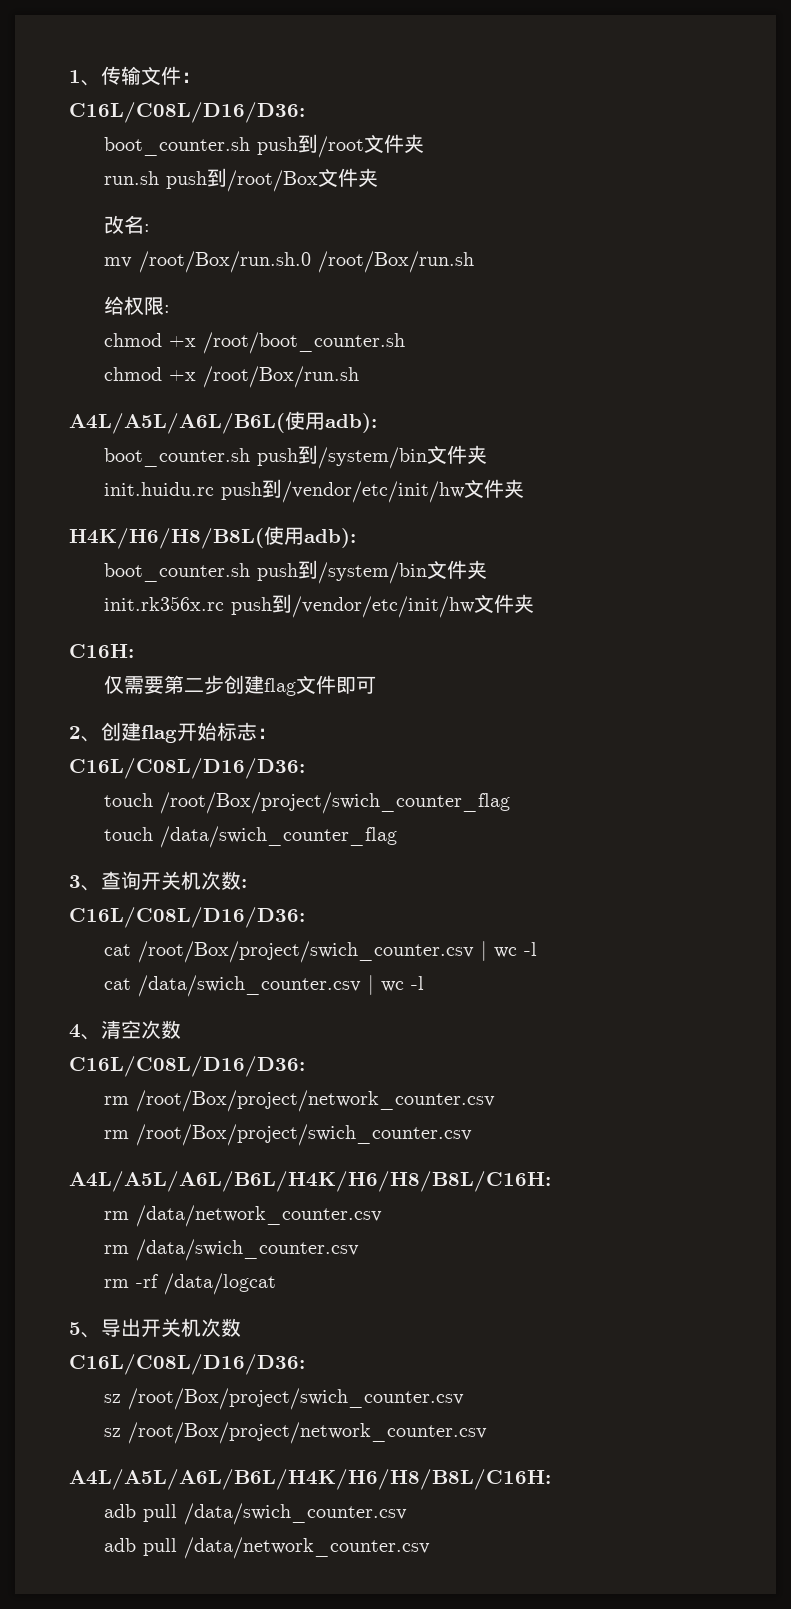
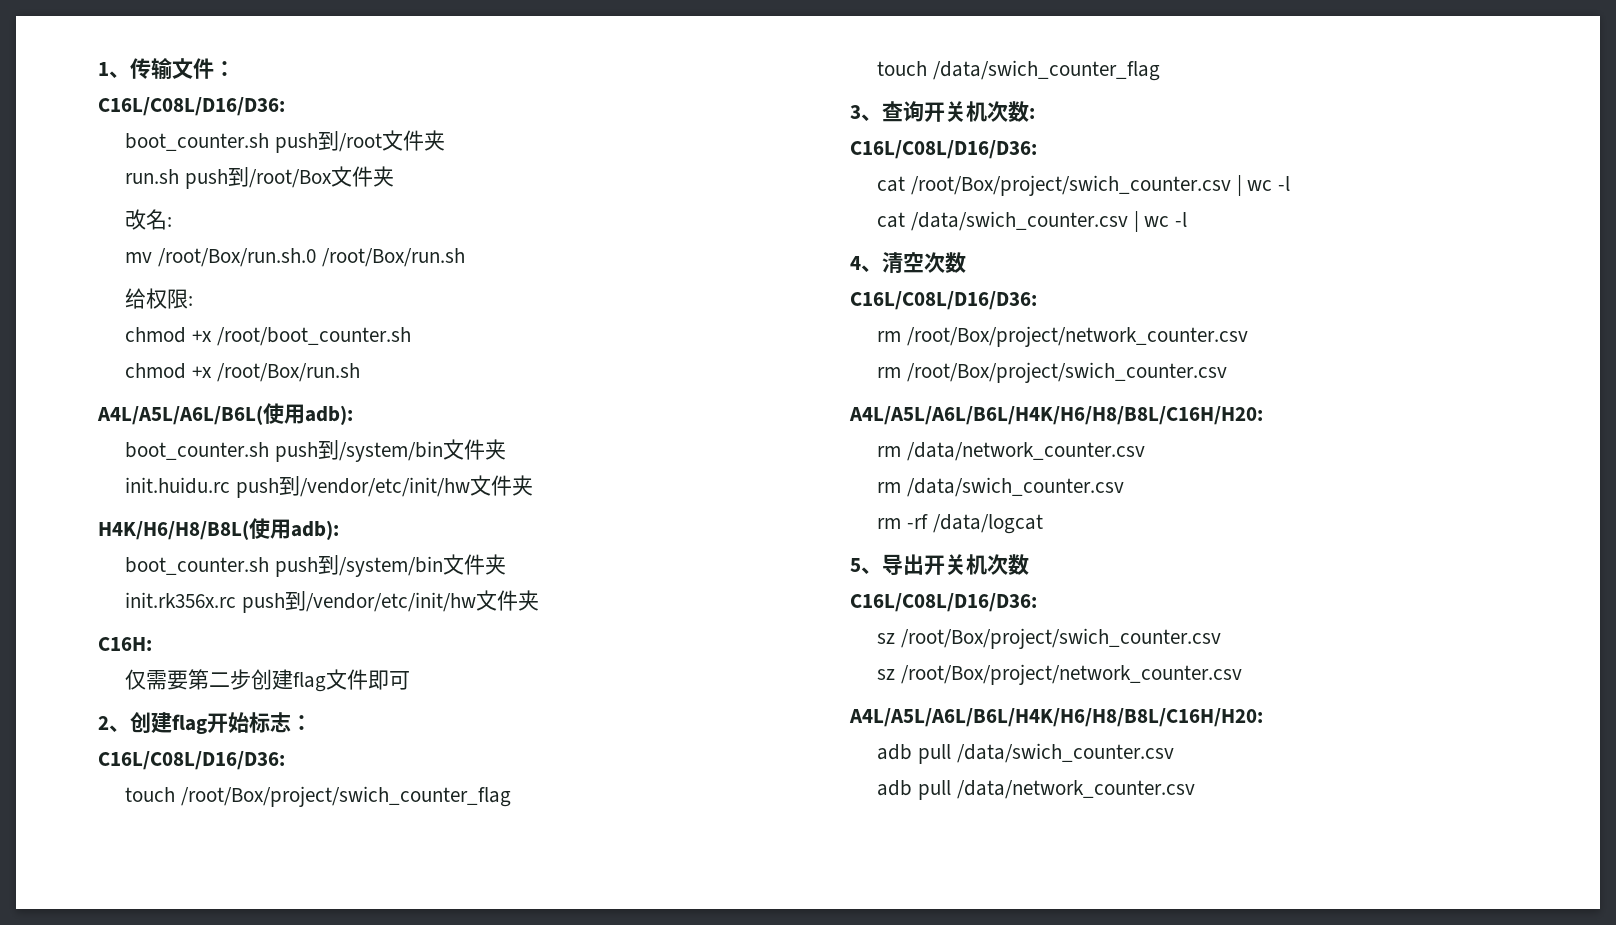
[69,1171,551,1192] A4L/A5L/A6L/B6L/H4K/H6/H8/B8L/C16H: -> [849,406,1263,425] A4L/A5L/A6L/B6L/H4K/H6/H8/B8L/C16H/H20:
[69,1469,551,1490] A4L/A5L/A6L/B6L/H4K/H6/H8/B8L/C16H: -> [849,708,1263,727] A4L/A5L/A6L/B6L/H4K/H6/H8/B8L/C16H/H20:

